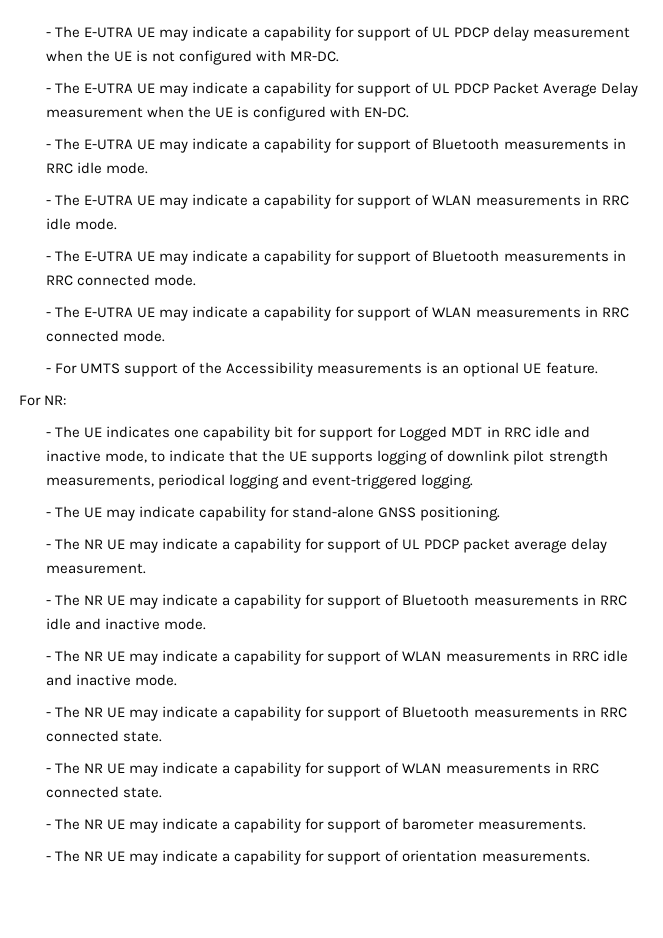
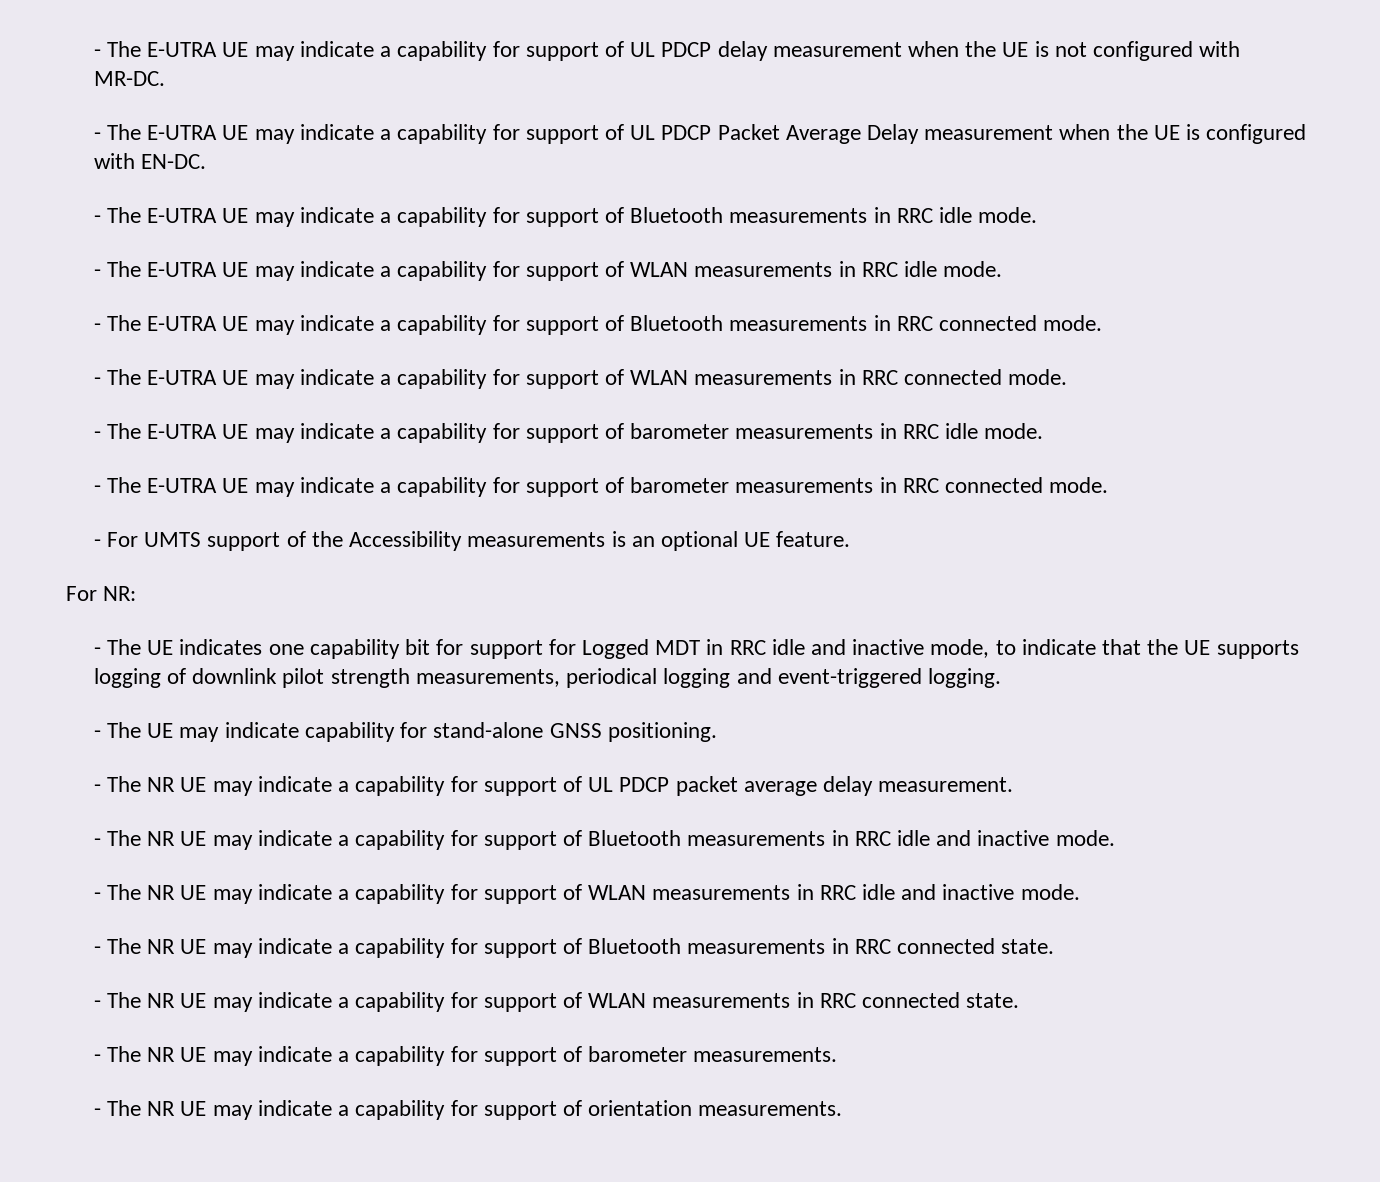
(165, 336) none -> [93,423,1044,443] [93,477,1109,497] // - The E-UTRA UE may indicate a capability for support of barometer measurements in RRC idle mode. // - The E-UTRA UE may indicate a capability for support of barometer measurements in RRC connected mode.

